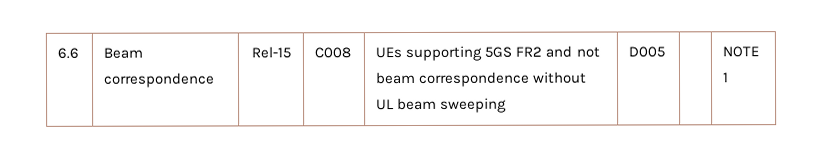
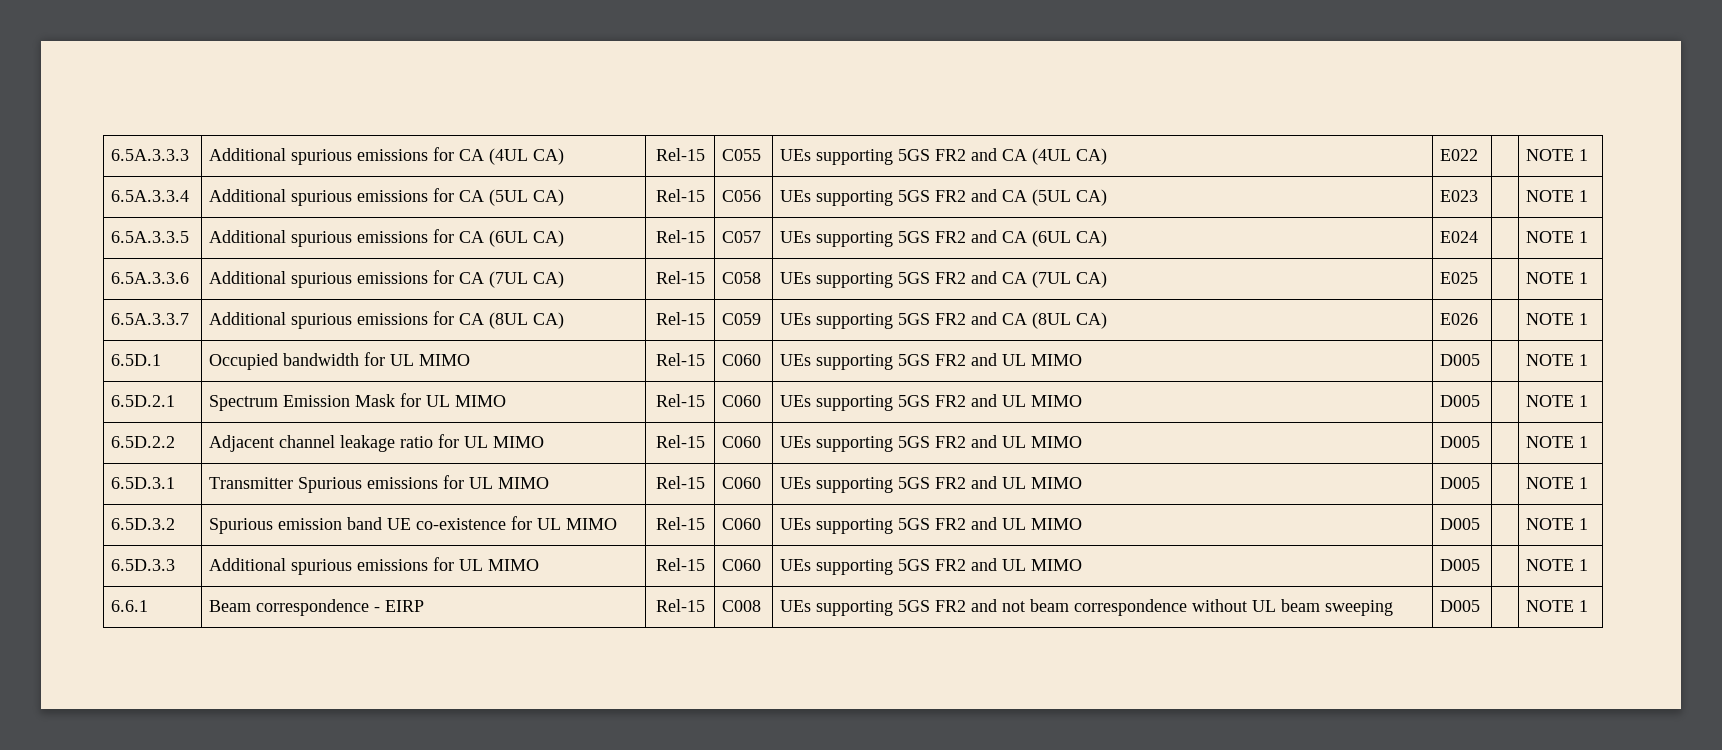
[57,47,80,59] 6.6 -> [111,149,190,161] [209,147,565,165] [655,148,705,161] [722,149,762,161] [780,148,1108,165] [1440,149,1479,161] [1526,149,1589,161] [111,190,190,202] [209,188,565,206] [655,189,705,202] [722,190,762,202] [780,189,1108,206] [1440,190,1479,202] [1526,190,1589,202] [111,231,190,243] [209,229,565,247] [655,230,705,243] [722,231,762,243] [780,230,1108,247] [1440,231,1479,243] [1526,231,1589,243] [111,272,190,284] [209,270,565,288] [655,271,705,284] [722,272,762,284] [780,271,1108,288] [1440,272,1479,284] [1526,272,1589,284] [111,313,190,325] [209,311,565,329] [655,312,705,325] [722,313,762,325] [780,312,1108,329] [1440,313,1479,325] [1526,313,1589,325] [111,354,162,366] [209,352,471,370] [655,353,705,366] [722,354,762,366] [780,353,1083,370] [1440,354,1481,366] [1526,354,1589,366] [111,395,176,407] [209,393,507,411] [655,394,705,407] [722,395,762,407] [780,394,1083,411] [1440,395,1481,407] [1526,395,1589,407] [111,436,176,448] [209,434,545,452] [655,435,705,448] [722,436,762,448] [780,435,1083,452] [1440,436,1481,448] [1526,436,1589,448] [111,477,176,489] [209,475,550,493] [655,476,705,489] [722,477,762,489] [780,476,1083,493] [1440,477,1481,489] [1526,477,1589,489] [111,518,176,530] [209,516,618,534] [655,517,705,530] [722,518,762,530] [780,517,1083,534] [1440,518,1481,530] [1526,518,1589,530] [111,559,176,571] [209,557,540,575] [655,558,705,571] [722,559,762,571] [780,558,1083,575] [1440,559,1481,571] [1526,559,1589,571] [111,600,149,612] 6.5A.3.3.3 | Additional spurious emissions for CA (4UL CA) | Rel-15 | C055 | UEs supporting 5GS FR2 and CA (4UL CA) | E022 | | NOTE 1 // 6.5A.3.3.4 | Additional spurious emissions for CA (5UL CA) | Rel-15 | C056 | UEs supporting 5GS FR2 and CA (5UL CA) | E023 | | NOTE 1 // 6.5A.3.3.5 | Additional spurious emissions for CA (6UL CA) | Rel-15 | C057 | UEs supporting 5GS FR2 and CA (6UL CA) | E024 | | NOTE 1 // 6.5A.3.3.6 | Additional spurious emissions for CA (7UL CA) | Rel-15 | C058 | UEs supporting 5GS FR2 and CA (7UL CA) | E025 | | NOTE 1 // 6.5A.3.3.7 | Additional spurious emissions for CA (8UL CA) | Rel-15 | C059 | UEs supporting 5GS FR2 and CA (8UL CA) | E026 | | NOTE 1 // 6.5D.1 | Occupied bandwidth for UL MIMO | Rel-15 | C060 | UEs supporting 5GS FR2 and UL MIMO | D005 | | NOTE 1 // 6.5D.2.1 | Spectrum Emission Mask for UL MIMO | Rel-15 | C060 | UEs supporting 5GS FR2 and UL MIMO | D005 | | NOTE 1 // 6.5D.2.2 | Adjacent channel leakage ratio for UL MIMO | Rel-15 | C060 | UEs supporting 5GS FR2 and UL MIMO | D005 | | NOTE 1 // 6.5D.3.1 | Transmitter Spurious emissions for UL MIMO | Rel-15 | C060 | UEs supporting 5GS FR2 and UL MIMO | D005 | | NOTE 1 // 6.5D.3.2 | Spurious emission band UE co-existence for UL MIMO | Rel-15 | C060 | UEs supporting 5GS FR2 and UL MIMO | D005 | | NOTE 1 // 6.5D.3.3 | Additional spurious emissions for UL MIMO | Rel-15 | C060 | UEs supporting 5GS FR2 and UL MIMO | D005 | | NOTE 1 // 6.6.1
(216, 80) none -> [374,600,425,612] - EIRP

